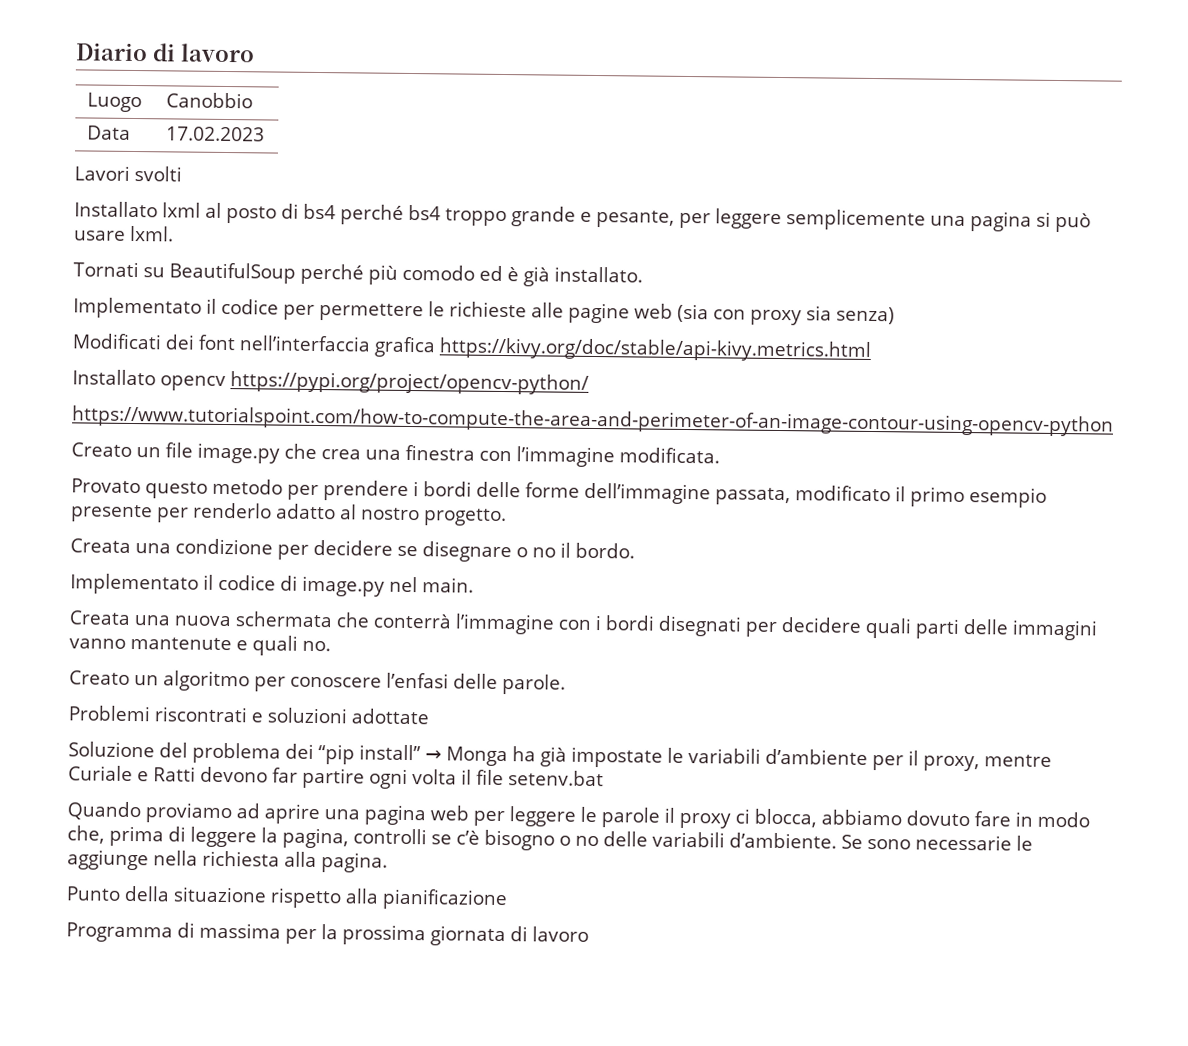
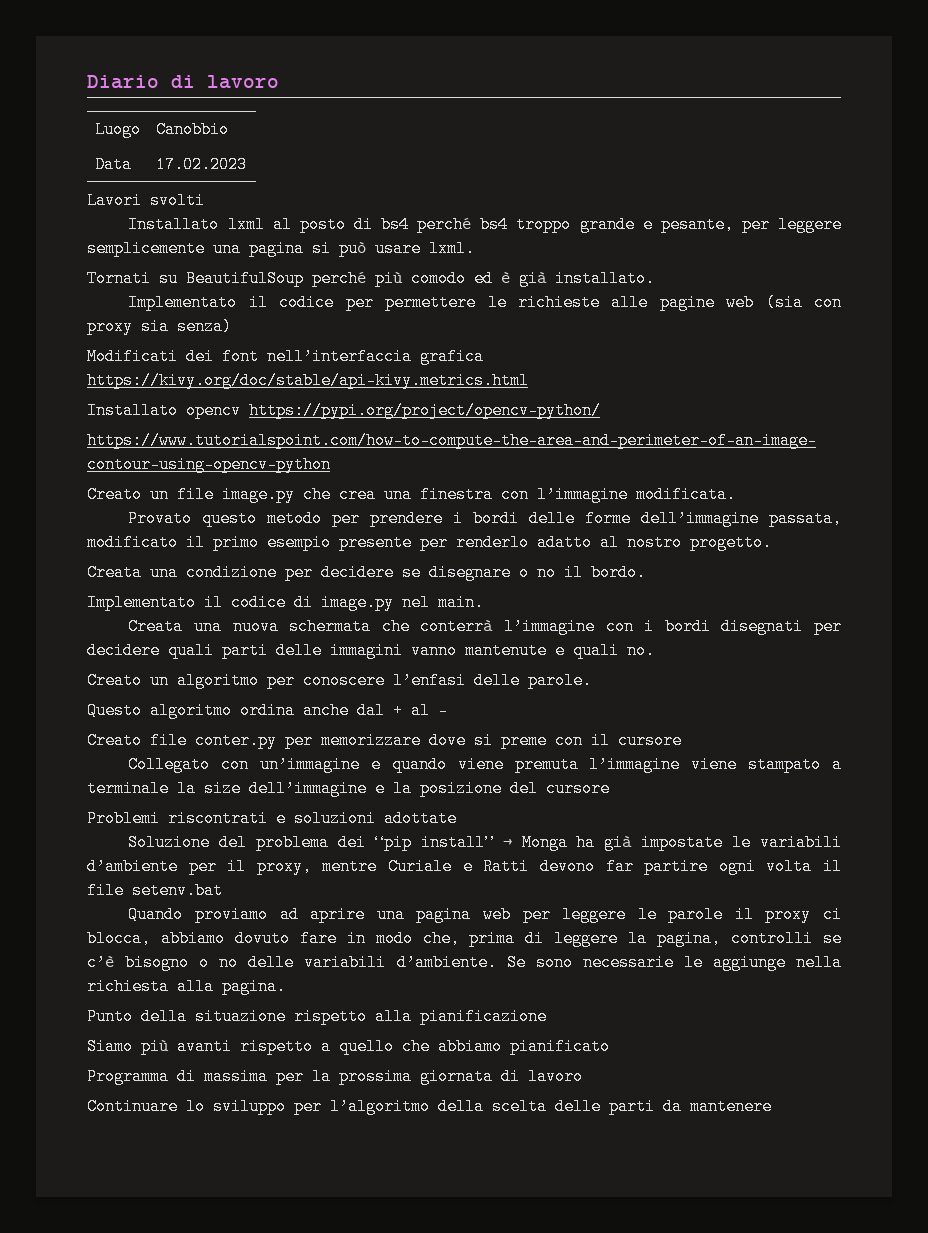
(566, 684) none -> [87,702,447,719] [87,732,682,749] [128,756,842,773] [87,780,610,797] // Questo algoritmo ordina anche dal + al – // Creato file conter.py per memorizzare dove si preme con il cursore // Collegato con un’immagine e quando viene premuta l’immagine viene stampato a terminale la size dell’immagine e la posizione del cursore
(508, 899) none -> [87,1038,610,1055] // Siamo più avanti rispetto a quello che abbiamo pianificato
(589, 934) none -> [87,1098,772,1115] // Continuare lo sviluppo per l’algoritmo della scelta delle parti da mantenere

